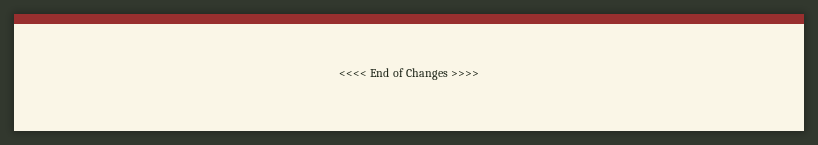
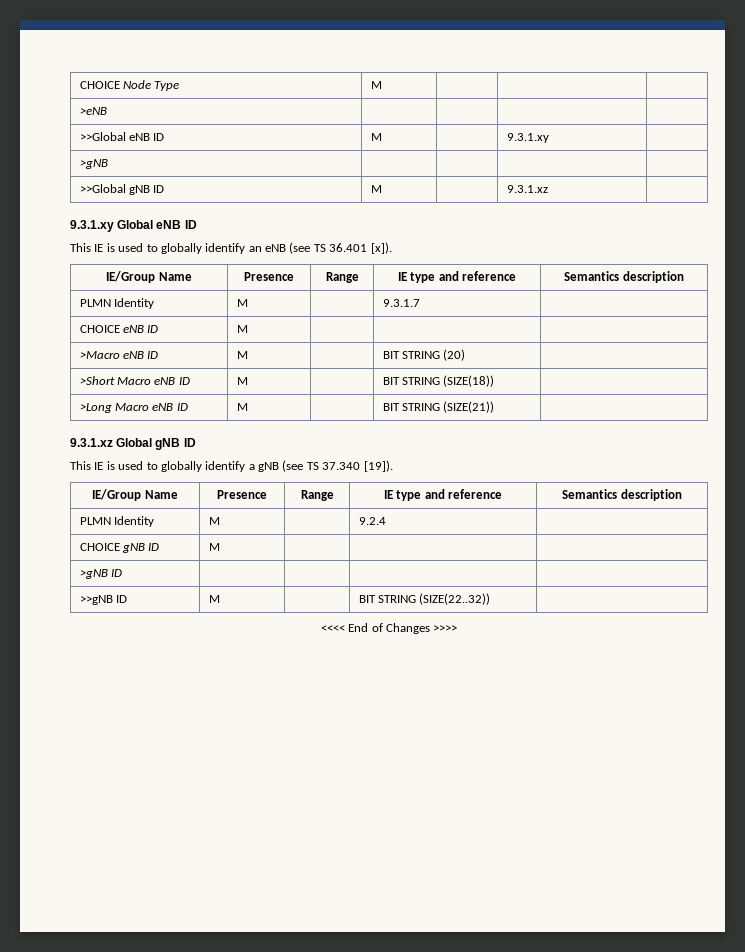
(339, 74) none -> [79,80,180,91] [370,81,382,89] [79,107,107,115] [79,132,165,141] [370,133,382,141] [506,133,549,143] [79,159,108,169] [79,184,165,195] [370,185,382,193] [506,185,548,193] [70,220,197,232] [70,242,392,254] [106,271,192,283] [244,272,294,281] [325,272,359,283] [397,271,517,283] [564,271,684,283] [79,298,154,309] [236,299,248,307] [382,299,420,307] [79,325,159,333] [236,325,248,333] [79,351,159,359] [236,351,248,359] [382,349,466,361] [79,376,190,385] [236,377,248,385] [382,375,495,387] [79,403,188,413] [236,403,248,411] [382,401,495,413] [70,438,196,450] [70,460,393,472] [92,489,178,501] [217,490,267,499] [300,490,334,501] [383,489,503,501] [562,489,682,501] [79,516,154,527] [208,517,220,525] [358,517,386,525] [79,543,160,553] [208,543,220,551] [79,569,122,579] [79,595,127,605] [208,595,220,603] [358,593,491,605] CHOICE Node Type | M | | | // >eNB | | | | // >>Global eNB ID | M | | 9.3.1.xy | // >gNB | | | | // >>Global gNB ID | M | | 9.3.1.xz | // 9.3.1.xy Global eNB ID // This IE is used to globally identify an eNB (see TS 36.401 [x]). // IE/Group Name | Presence | Range | IE type and reference | Semantics description // PLMN Identity | M | | 9.3.1.7 | // CHOICE eNB ID | M | | | // >Macro eNB ID | M | | BIT STRING (20) | // >Short Macro eNB ID | M | | BIT STRING (SIZE(18)) | // >Long Macro eNB ID | M | | BIT STRING (SIZE(21)) | // 9.3.1.xz Global gNB ID // This IE is used to globally identify a gNB (see TS 37.340 [19]). // IE/Group Name | Presence | Range | IE type and reference | Semantics description // PLMN Identity | M | | 9.2.4 | // CHOICE gNB ID | M | | | // >gNB ID | | | | // >>gNB ID | M | | BIT STRING (SIZE(22..32)) | //

